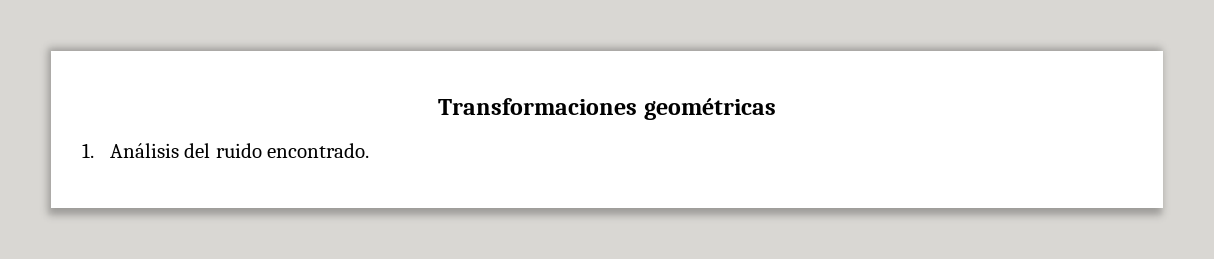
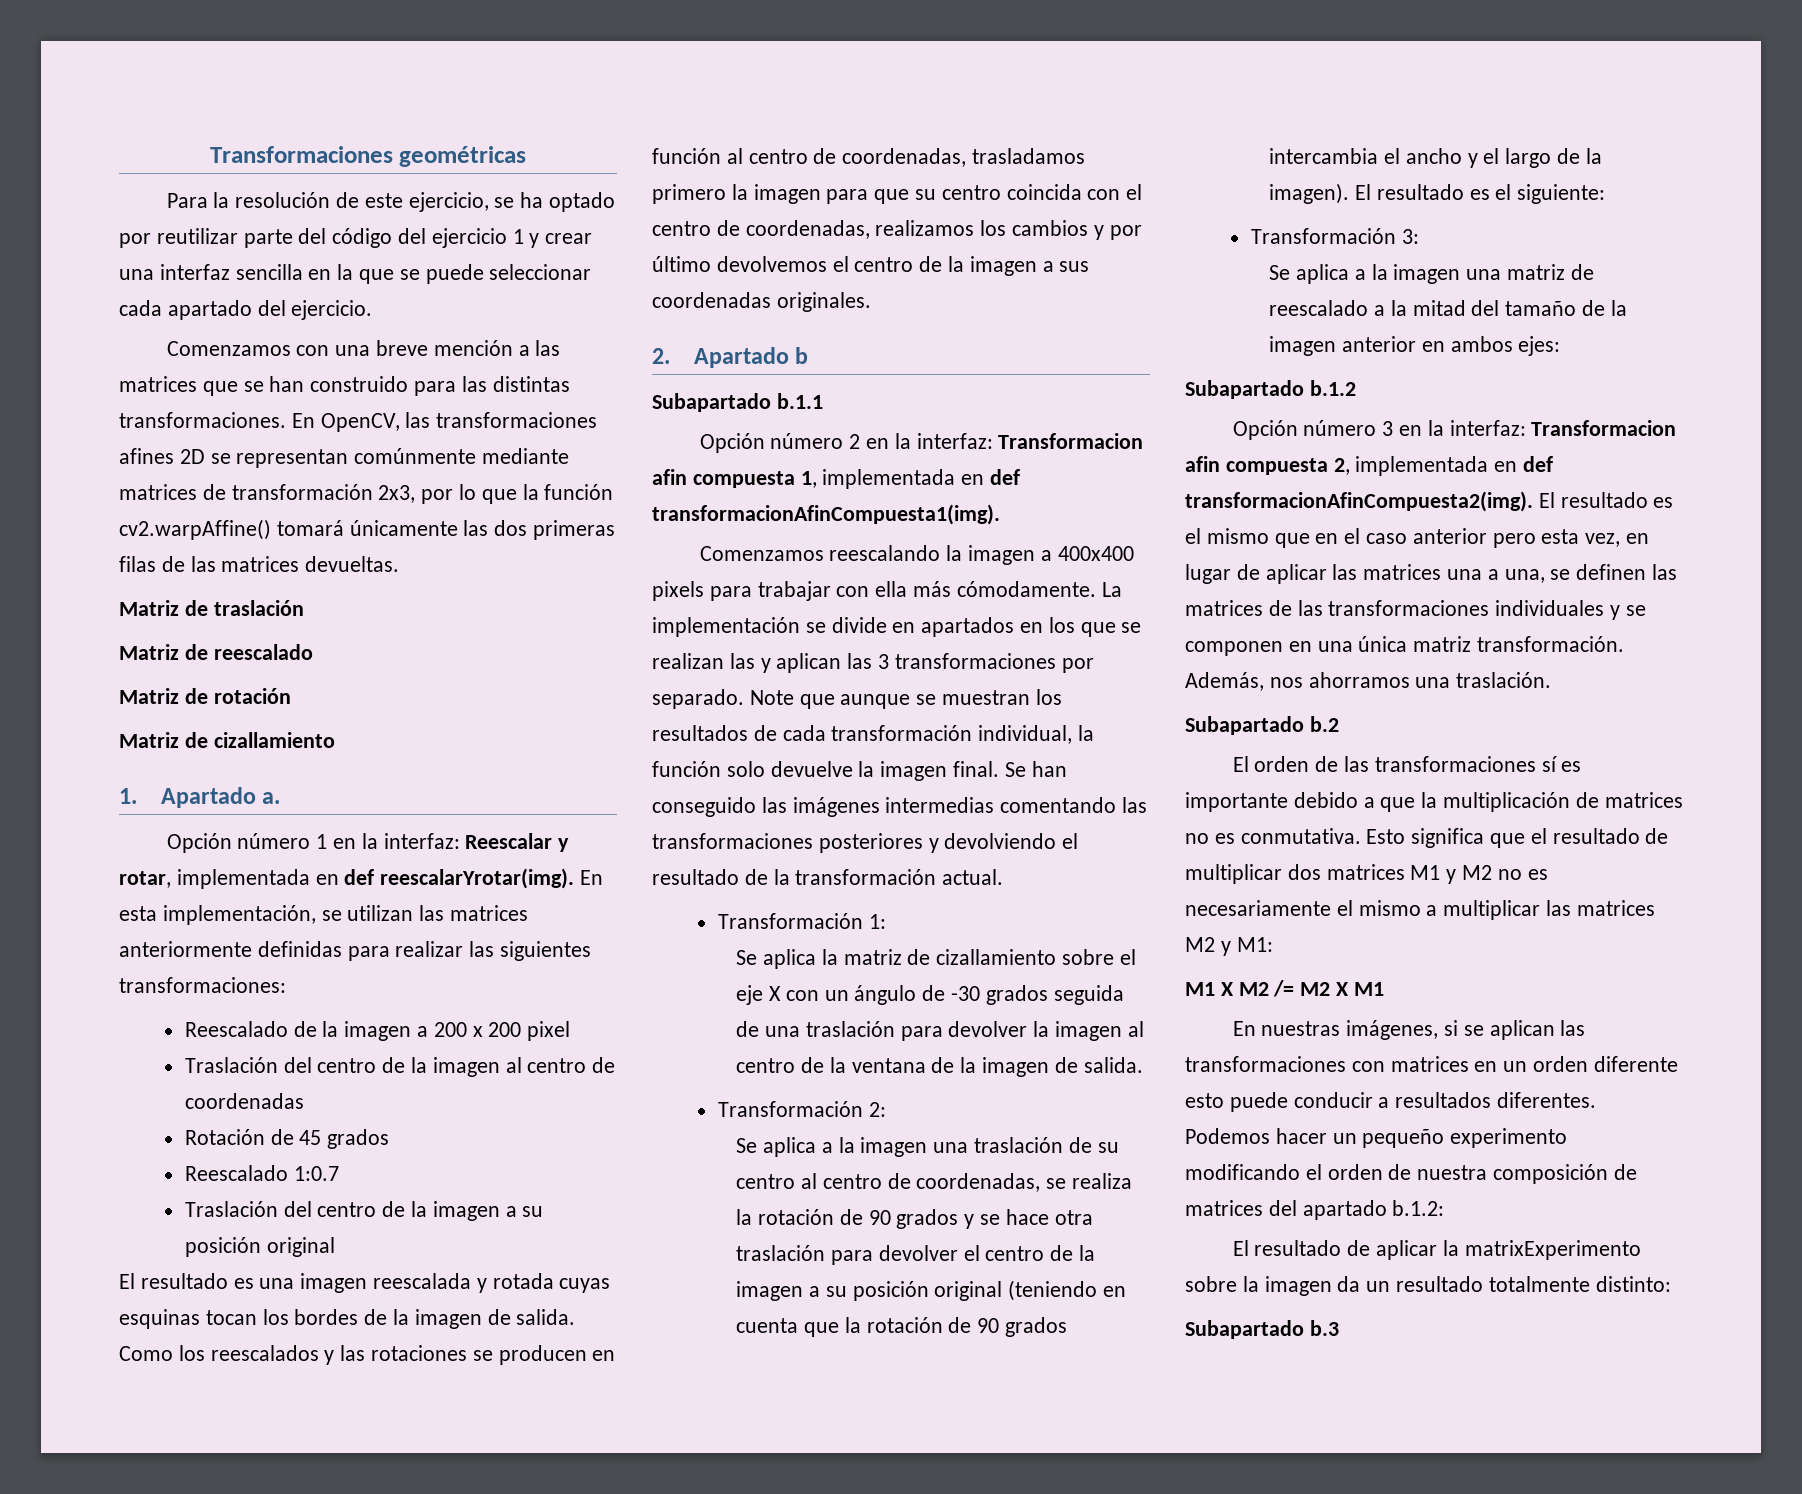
[82,143,370,158] 1. Análisis del ruido encontrado. -> [166,192,615,212] [119,228,593,248] [119,264,592,284] [119,300,373,320] [166,340,561,356] [119,376,570,396] [119,412,598,432] [119,448,570,468] [119,484,614,504] [119,519,616,540] [119,556,400,572] [119,600,304,616] [119,644,313,660] [119,688,291,704] [119,732,335,748] [119,787,281,808] [166,833,570,853] [119,868,604,889] [119,905,529,925] [119,941,592,961] [119,977,286,993] [184,1021,571,1041] [184,1057,616,1077] [184,1093,304,1109] [184,1129,390,1149] [184,1165,339,1181] [184,1201,544,1221] [184,1237,335,1257] [119,1273,611,1293] [119,1309,576,1329] [119,1345,616,1365] [652,148,1086,167] [652,184,1143,204] [652,220,1142,240] [652,256,1090,276] [652,292,871,312] [652,347,809,368] [652,393,823,412] [699,433,1144,453] [652,469,1021,489] [652,504,1000,525] [699,545,1134,565] [652,581,1122,601] [652,617,1142,637] [652,653,1094,673] [652,689,1062,709] [652,725,1095,744] [652,761,1067,781] [652,797,1148,817] [652,833,1079,853] [652,869,1004,885] [717,913,886,929] [736,949,1136,969] [736,985,1124,1005] [736,1021,1144,1041] [736,1057,1143,1077] [717,1101,886,1117] [736,1137,1119,1157] [736,1173,1133,1192] [736,1209,1093,1229] [736,1245,1096,1265] [736,1280,1127,1301] [736,1317,1068,1337] [1269,148,1602,168] [1269,183,1606,204] [1250,228,1419,244] [1269,264,1594,284] [1269,300,1627,316] [1269,336,1561,356] [1185,380,1356,399] [1232,420,1677,440] [1185,456,1554,476] [1185,491,1674,512] [1185,528,1650,548] [1185,564,1678,584] [1185,600,1646,620] [1185,636,1625,656] [1185,672,1552,691] [1185,716,1339,735] [1232,756,1582,772] [1185,792,1683,812] [1185,828,1669,848] [1185,864,1548,884] [1185,900,1655,920] [1185,937,1273,956] [1185,980,1384,997] [1232,1020,1586,1040] [1185,1056,1678,1072] [1185,1092,1597,1112] [1185,1128,1568,1148] [1185,1164,1637,1184] [1185,1200,1445,1220] [1232,1240,1641,1260] [1185,1276,1671,1296] [1185,1320,1339,1339] Para la resolución de este ejercicio, se ha optado por reutilizar parte del código del ejercicio 1 y crear una interfaz sencilla en la que se puede seleccionar cada apartado del ejercicio. // Comenzamos con una breve mención a las matrices que se han construido para las distintas transformaciones. En OpenCV, las transformaciones afines 2D se representan comúnmente mediante matrices de transformación 2x3, por lo que la función cv2.warpAffine() tomará únicamente las dos primeras filas de las matrices devueltas. // Matriz de traslación // Matriz de reescalado // Matriz de rotación // Matriz de cizallamiento // 1. Apartado a. // Opción número 1 en la interfaz: Reescalar y rotar, implementada en def reescalarYrotar(img). En esta implementación, se utilizan las matrices anteriormente definidas para realizar las siguientes transformaciones: // Reescalado de la imagen a 200 x 200 pixel // Traslación del centro de la imagen al centro de coordenadas // Rotación de 45 grados // Reescalado 1:0.7 // Traslación del centro de la imagen a su posición original // El resultado es una imagen reescalada y rotada cuyas esquinas tocan los bordes de la imagen de salida. Como los reescalados y las rotaciones se producen en función al centro de coordenadas, trasladamos primero la imagen para que su centro coincida con el centro de coordenadas, realizamos los cambios y por último devolvemos el centro de la imagen a sus coordenadas originales. // 2. Apartado b // Subapartado b.1.1 // Opción número 2 en la interfaz: Transformacion afin compuesta 1, implementada en def transformacionAfinCompuesta1(img). // Comenzamos reescalando la imagen a 400x400 pixels para trabajar con ella más cómodamente. La implementación se divide en apartados en los que se realizan las y aplican las 3 transformaciones por separado. Note que aunque se muestran los resultados de cada transformación individual, la función solo devuelve la imagen final. Se han conseguido las imágenes intermedias comentando las transformaciones posteriores y devolviendo el resultado de la transformación actual. // Transformación 1: // Se aplica la matriz de cizallamiento sobre el eje X con un ángulo de -30 grados seguida de una traslación para devolver la imagen al centro de la ventana de la imagen de salida. // Transformación 2: // Se aplica a la imagen una traslación de su centro al centro de coordenadas, se realiza la rotación de 90 grados y se hace otra traslación para devolver el centro de la imagen a su posición original (teniendo en cuenta que la rotación de 90 grados intercambia el ancho y el largo de la imagen). El resultado es el siguiente: // Transformación 3: // Se aplica a la imagen una matriz de reescalado a la mitad del tamaño de la imagen anterior en ambos ejes: // Subapartado b.1.2 // Opción número 3 en la interfaz: Transformacion afin compuesta 2, implementada en def transformacionAfinCompuesta2(img). El resultado es el mismo que en el caso anterior pero esta vez, en lugar de aplicar las matrices una a una, se definen las matrices de las transformaciones individuales y se componen en una única matriz transformación. Además, nos ahorramos una traslación. // Subapartado b.2 // El orden de las transformaciones sí es importante debido a que la multiplicación de matrices no es conmutativa. Esto significa que el resultado de multiplicar dos matrices M1 y M2 no es necesariamente el mismo a multiplicar las matrices M2 y M1: // M1 X M2 /= M2 X M1 // En nuestras imágenes, si se aplican las transformaciones con matrices en un orden diferente esto puede conducir a resultados diferentes. Podemos hacer un pequeño experimento modificando el orden de nuestra composición de matrices del apartado b.1.2: // El resultado de aplicar la matrixExperimento sobre la imagen da un resultado totalmente distinto: // Subapartado b.3

